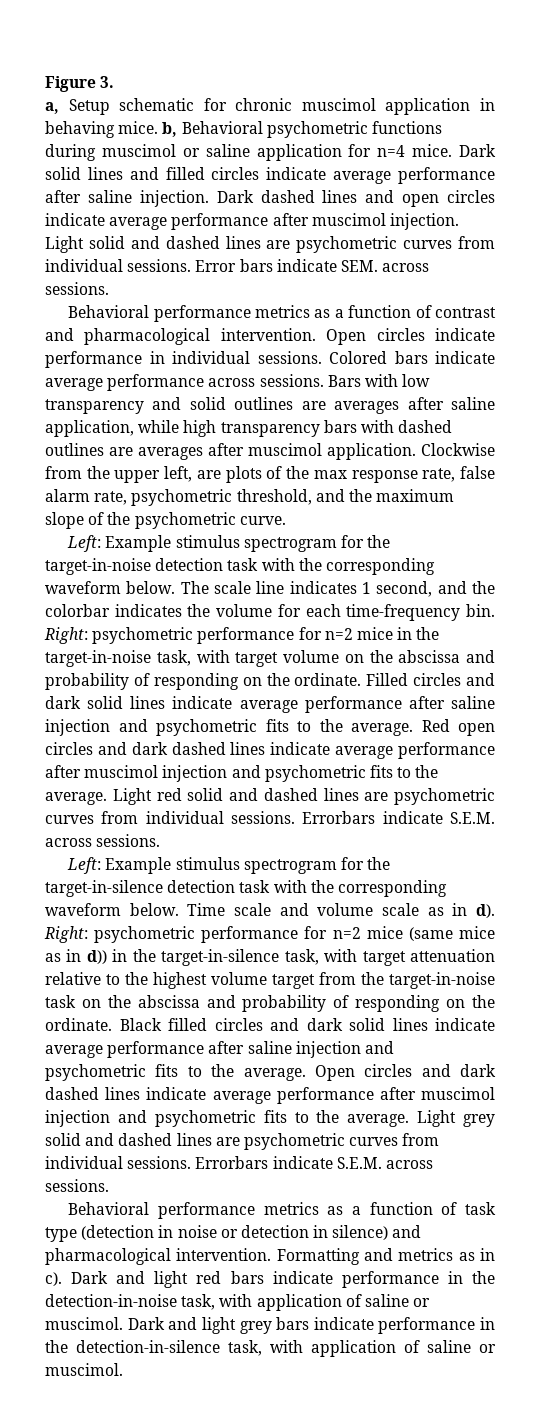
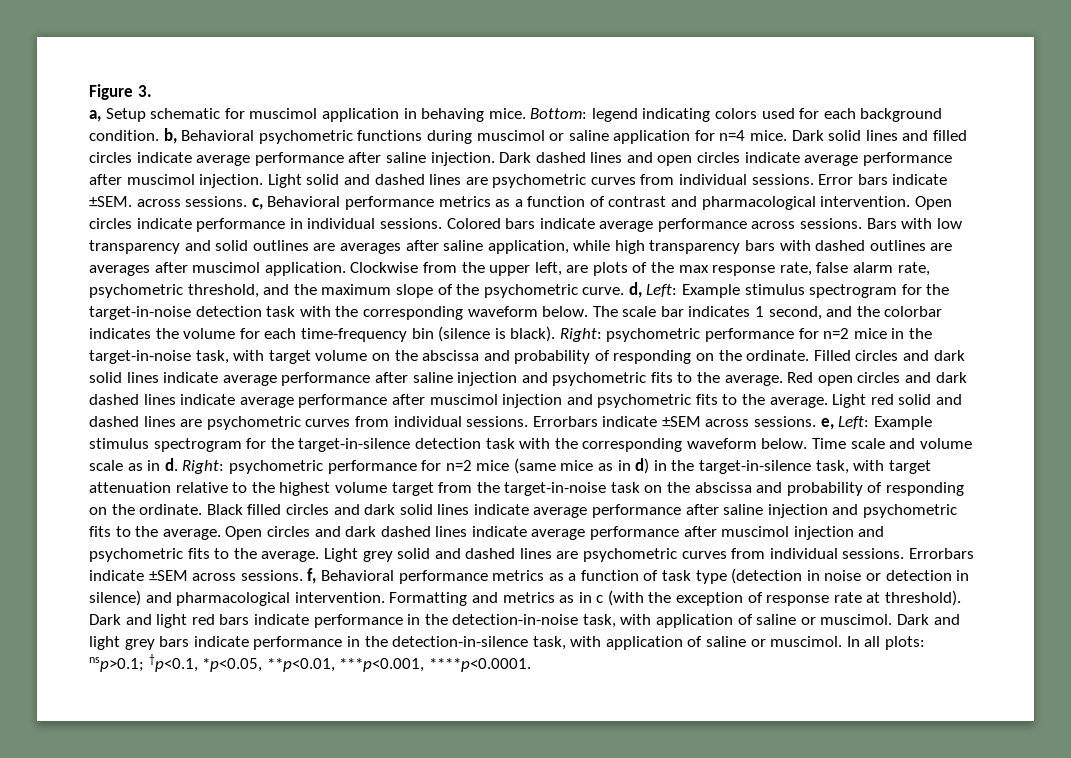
[235,98,293,111] chronic -> (245, 113) none
(159, 127) none -> [530,108,943,122] [89,130,159,141] Bottom: legend indicating colors used for each background condition.
[340,260,430,272] [45,282,109,295] SEM. across sessions. // -> [89,196,263,210] ±SEM. across sessions. c,
(286, 520) // -> [628,282,642,298] d,
[256,581,285,594] line -> [660,306,684,317] bar
[466,604,496,617] bin. -> [411,326,556,342] bin (silence is black).
[449,812,495,824] [45,834,161,847] S.E.M. across sessions. // -> [661,416,834,430] ±SEM across sessions. e,
[476,904,496,918] d). -> [164,458,178,471] d.
[86,950,107,964] d)) -> [635,458,650,474] d)
[336,1157,433,1169] [45,1179,109,1192] S.E.M. across sessions. // -> [148,568,317,584] ±SEM across sessions. f,
[45,1272,62,1286] c). -> [596,590,962,606] c (with the exception of response rate at threshold).
(123, 1369) none -> [846,636,926,650] [89,654,531,672] In all plots: nsp>0.1; †p<0.1, *p<0.05, **p<0.01, ***p<0.001, ****p<0.0001.

